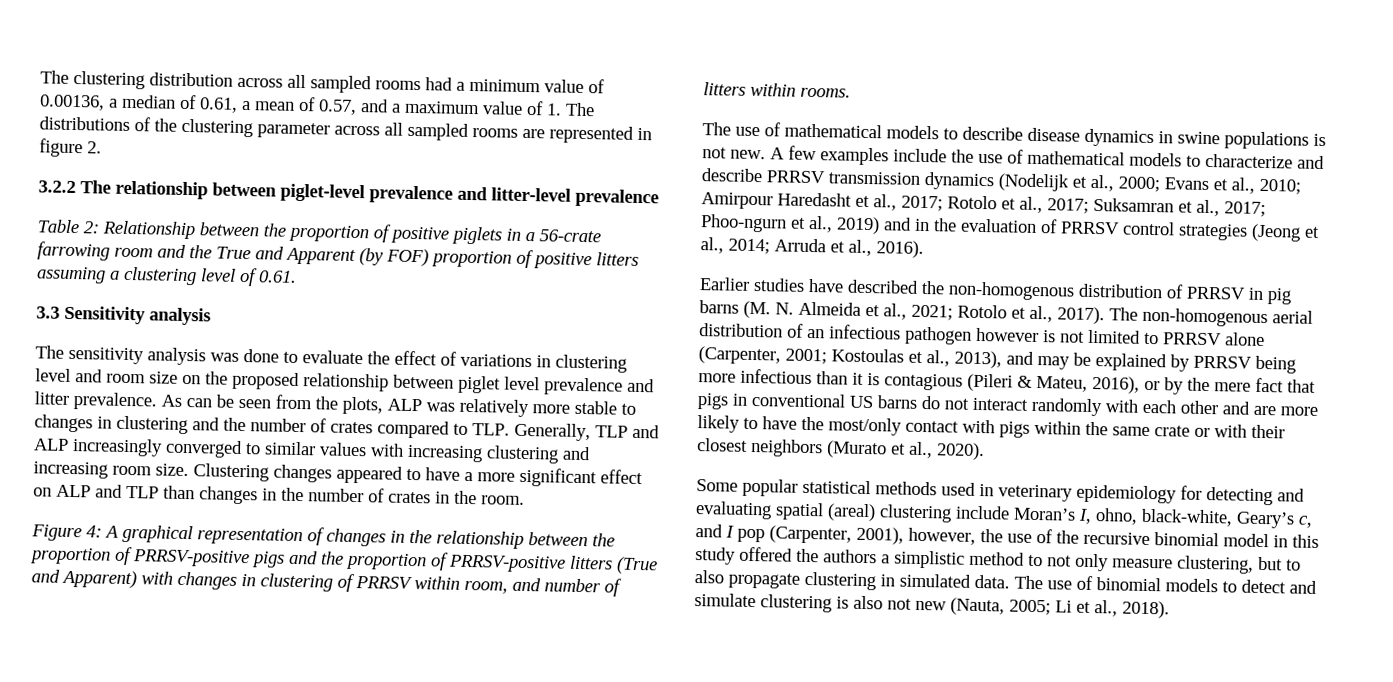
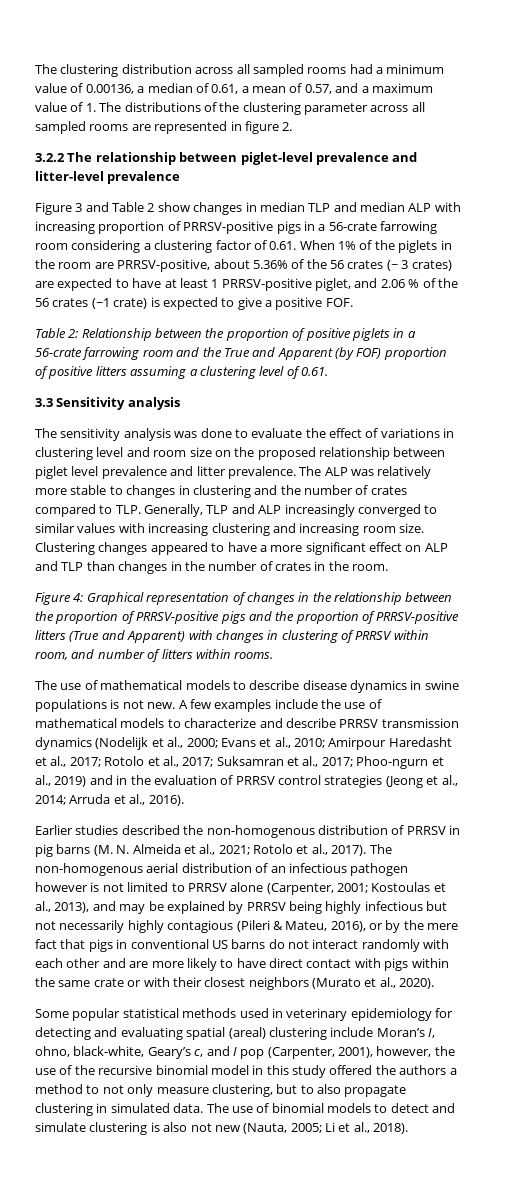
(659, 198) none -> [35,202,461,215] [35,221,437,234] [35,240,452,253] [35,259,452,272] [35,278,458,291] [35,297,353,310] // Figure 3 and Table 2 show changes in median TLP and median ALP with increasing proportion of PRRSV-positive pigs in a 56-crate farrowing room considering a clustering factor of 0.61. When 1% of the piglets in the room are PRRSV-positive, about 5.36% of the 56 crates (~ 3 crates) are expected to have at least 1 PRRSV-positive piglet, and 2.06 % of the 56 crates (~1 crate) is expected to give a positive FOF.
[161,394,383,415] As can be seen from the plots, -> [299,466,322,476] The
[104,524,193,544] A graphical -> [86,592,144,605] Graphical
[808,278,844,293] have -> (119, 830) none
[698,368,880,386] more infectious than it is -> [325,901,448,914] [35,920,164,933] highly infectious but not necessarily highly
[801,416,902,436] the most/only -> [269,958,303,968] direct
[894,550,965,569] simplistic -> (457, 1071) none

